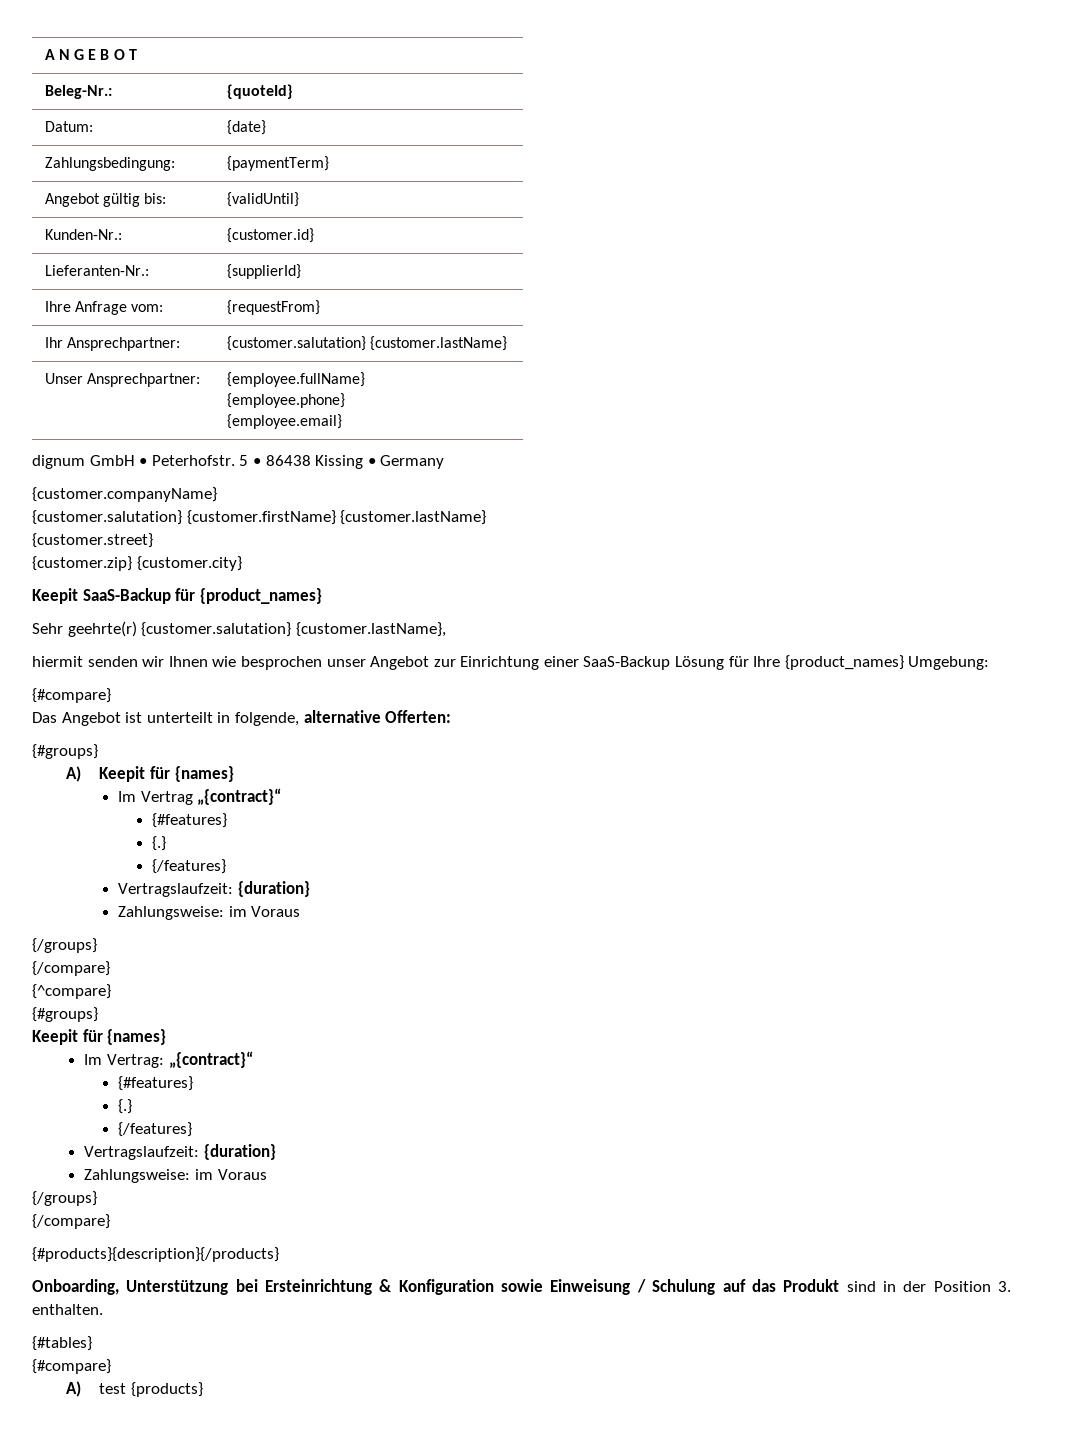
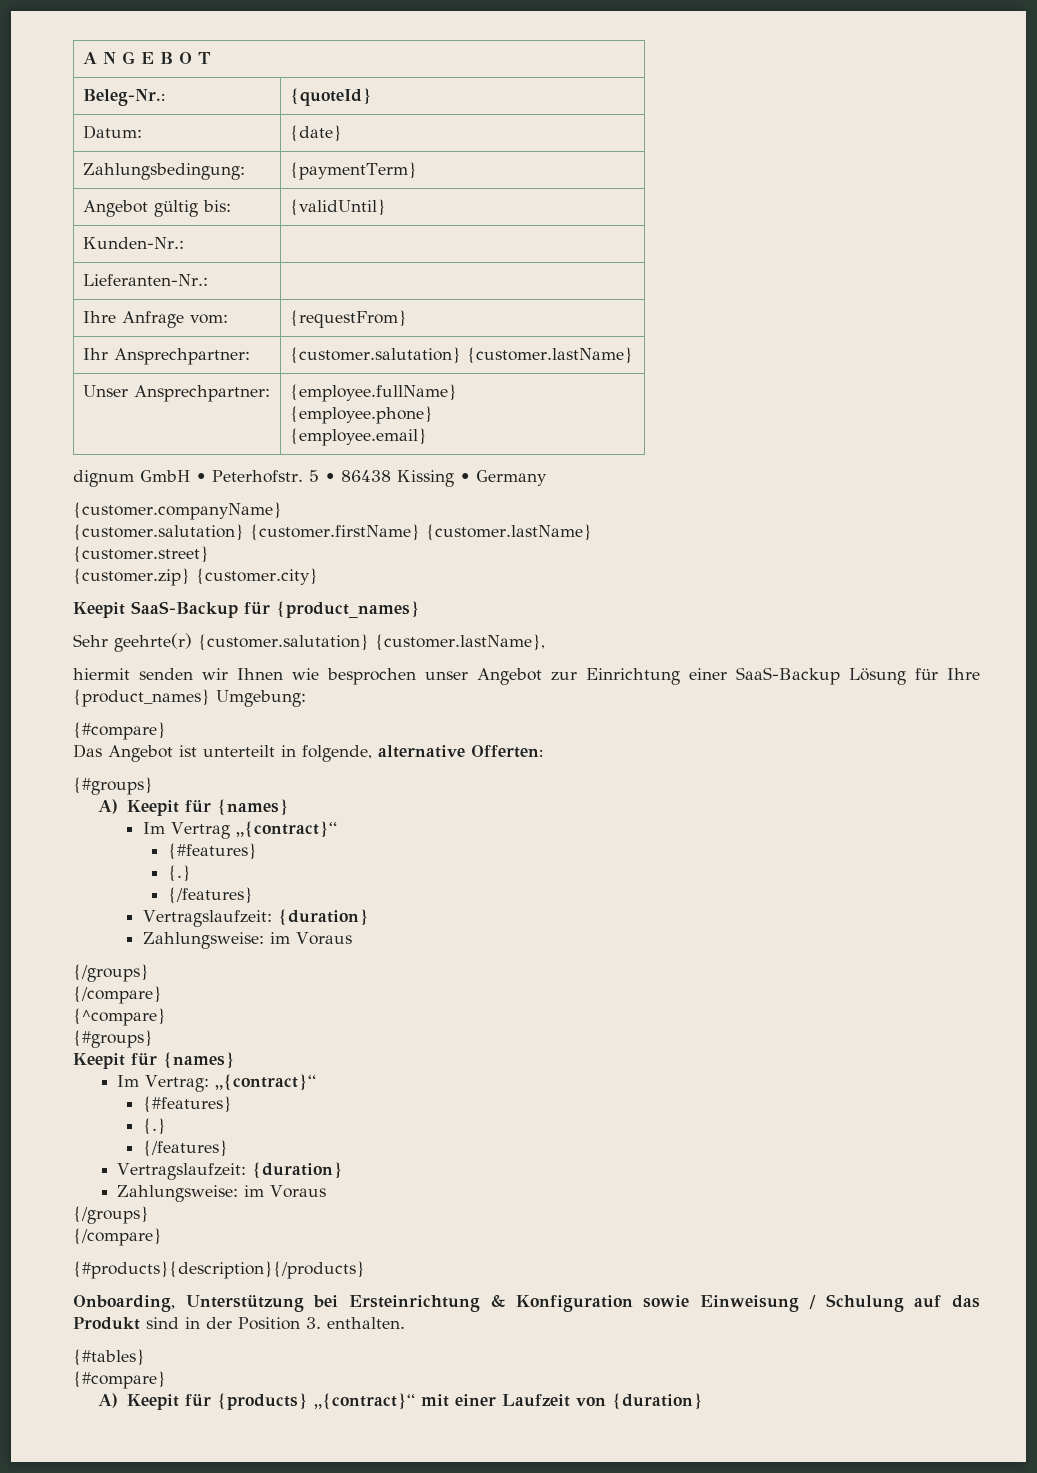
[226,228,314,243] {customer.id} -> (184, 243) none
[226,264,301,279] {supplierId} -> (208, 280) none
[99,1382,204,1397] test {products} -> [126,1393,703,1410] Keepit für {products} „{contract}“ mit einer Laufzeit von {duration}

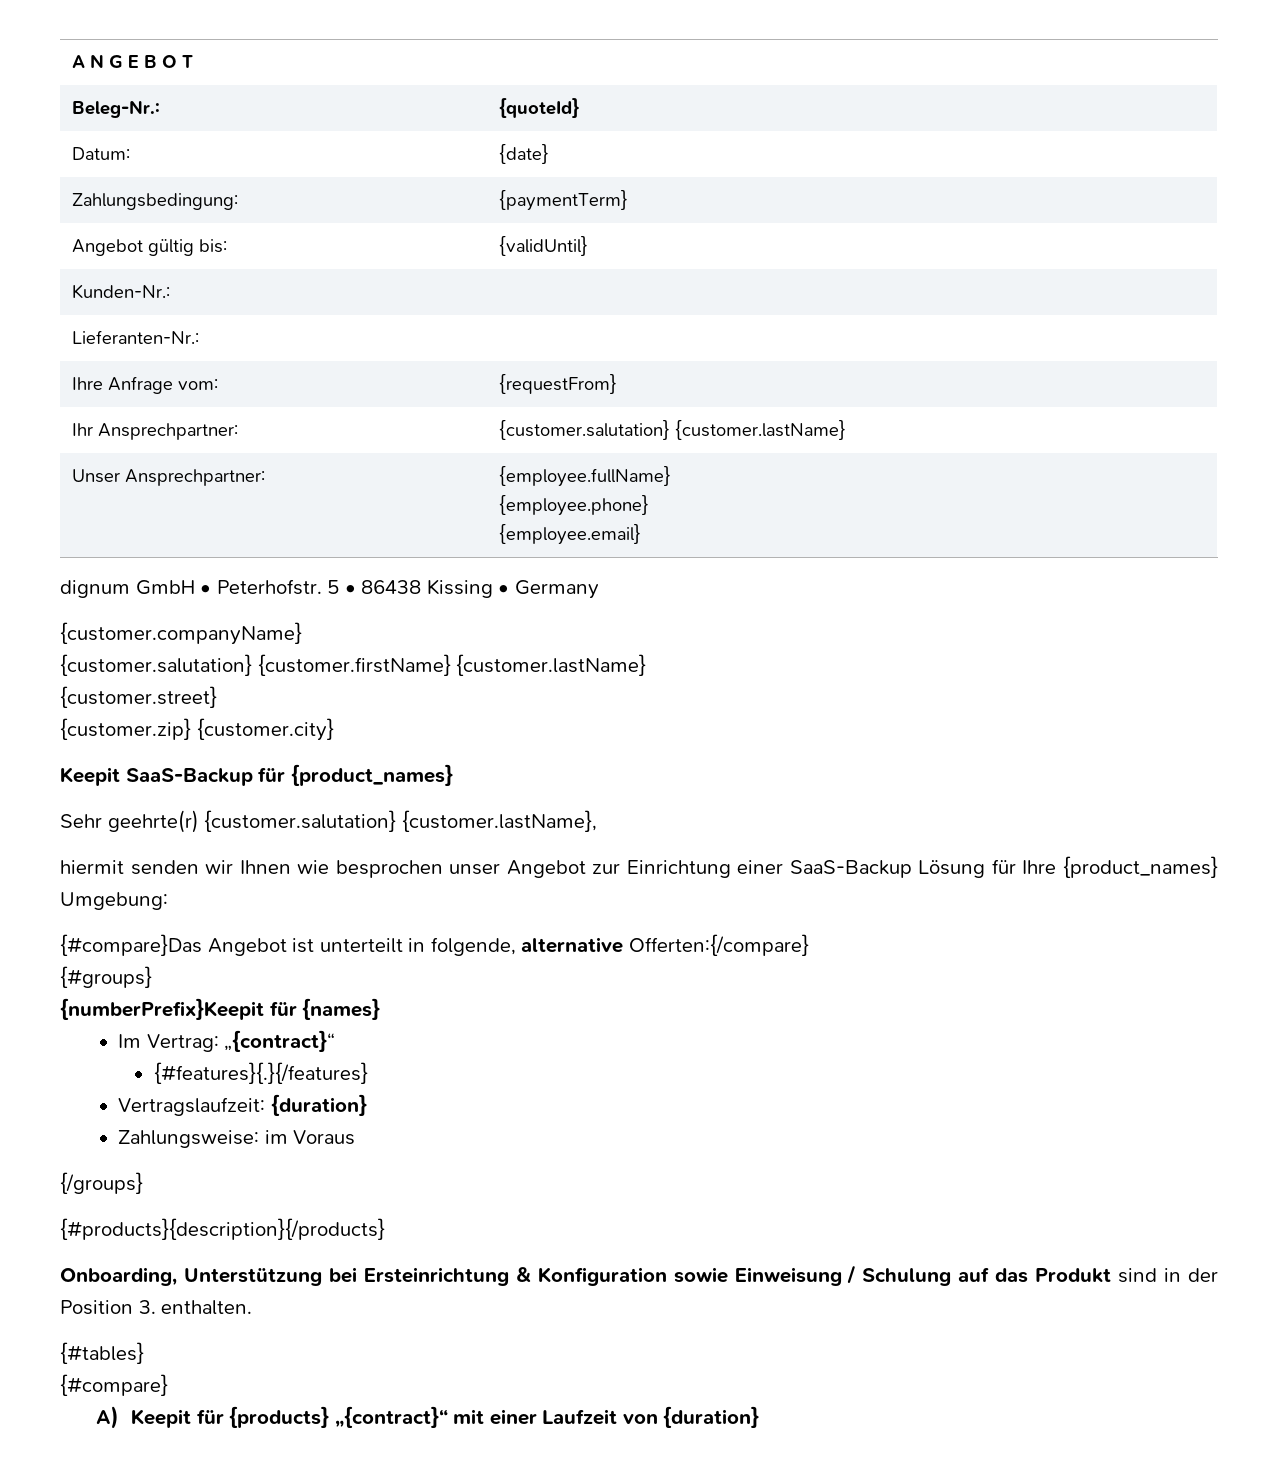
[73,722,166,740] [73,744,102,758] {#compare} // Das -> [60,934,202,956] {#compare}Das
[471,745,543,758] [73,777,153,795] [98,799,289,816] [142,821,337,839] [167,843,257,860] [167,865,191,882] [167,887,253,904] [142,909,369,927] [142,932,352,949] [73,964,149,982] [73,986,162,1004] [73,1008,166,1026] [73,1030,153,1048] [73,1052,235,1069] [117,1074,317,1092] [142,1096,232,1113] [142,1118,166,1135] [142,1140,228,1157] [117,1162,344,1180] [117,1185,327,1202] [73,1206,149,1224] [73,1228,162,1246] Offerten: // {#groups} // A) Keepit für {names} // Im Vertrag „{contract}“ // {#features} // {.} // {/features} // Vertragslaufzeit: {duration} // Zahlungsweise: im Voraus // {/groups} // {/compare} // {^compare} // {#groups} // Keepit für {names} // Im Vertrag: „{contract}“ // {#features} // {.} // {/features} // Vertragslaufzeit: {duration} // Zahlungsweise: im Voraus // {/groups} // {/compare} -> [628,934,809,956] [60,966,152,988] [60,998,381,1020] [118,1030,336,1052] [153,1062,368,1084] [118,1094,367,1116] [118,1130,356,1148] [60,1172,143,1194] Offerten:{/compare} // {#groups} // {numberPrefix}Keepit für {names} // Im Vertrag: „{contract}“ // {#features}{.}{/features} // Vertragslaufzeit: {duration} // Zahlungsweise: im Voraus // {/groups}

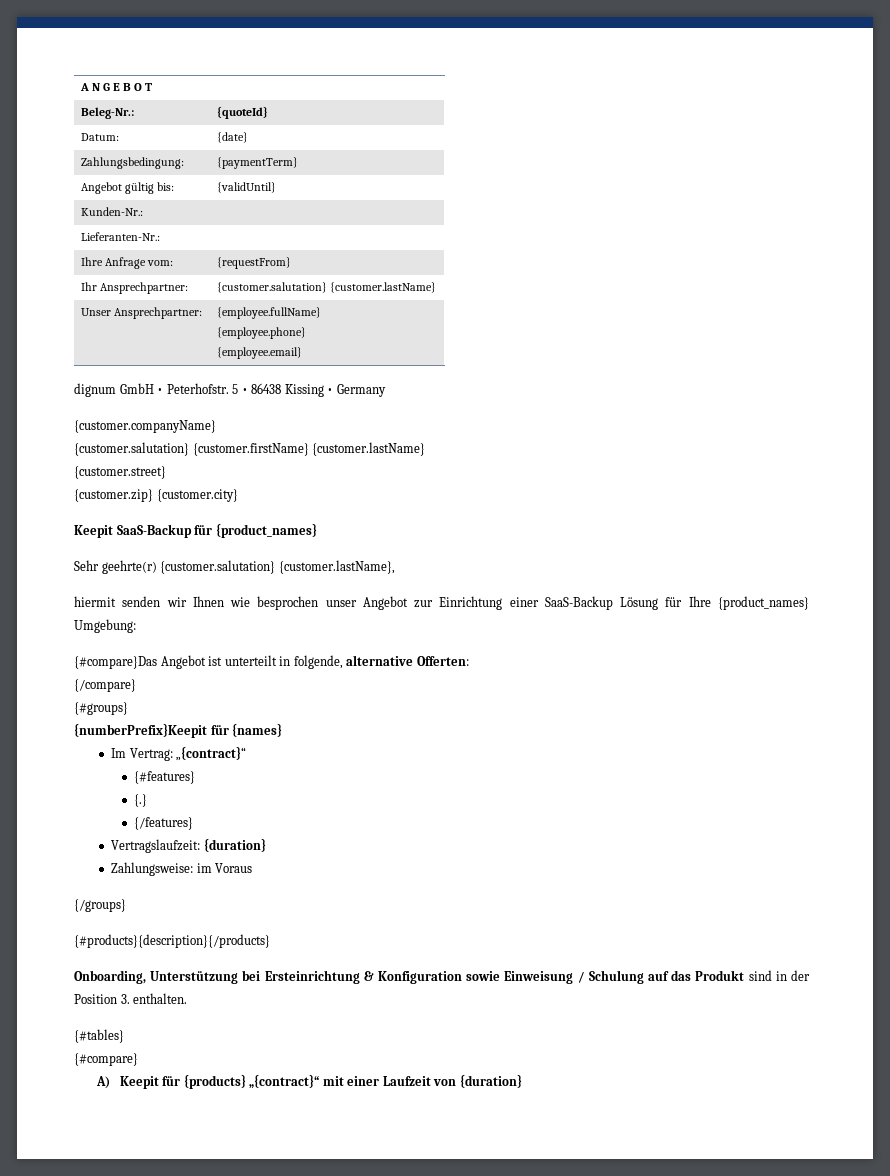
[628,934,809,956] Offerten:{/compare} -> [416,656,469,666] [74,679,136,692] Offerten: // {/compare}
[153,1062,368,1084] {#features}{.}{/features} -> [133,771,195,784] [133,794,147,807] [133,817,193,830] {#features} // {.} // {/features}

